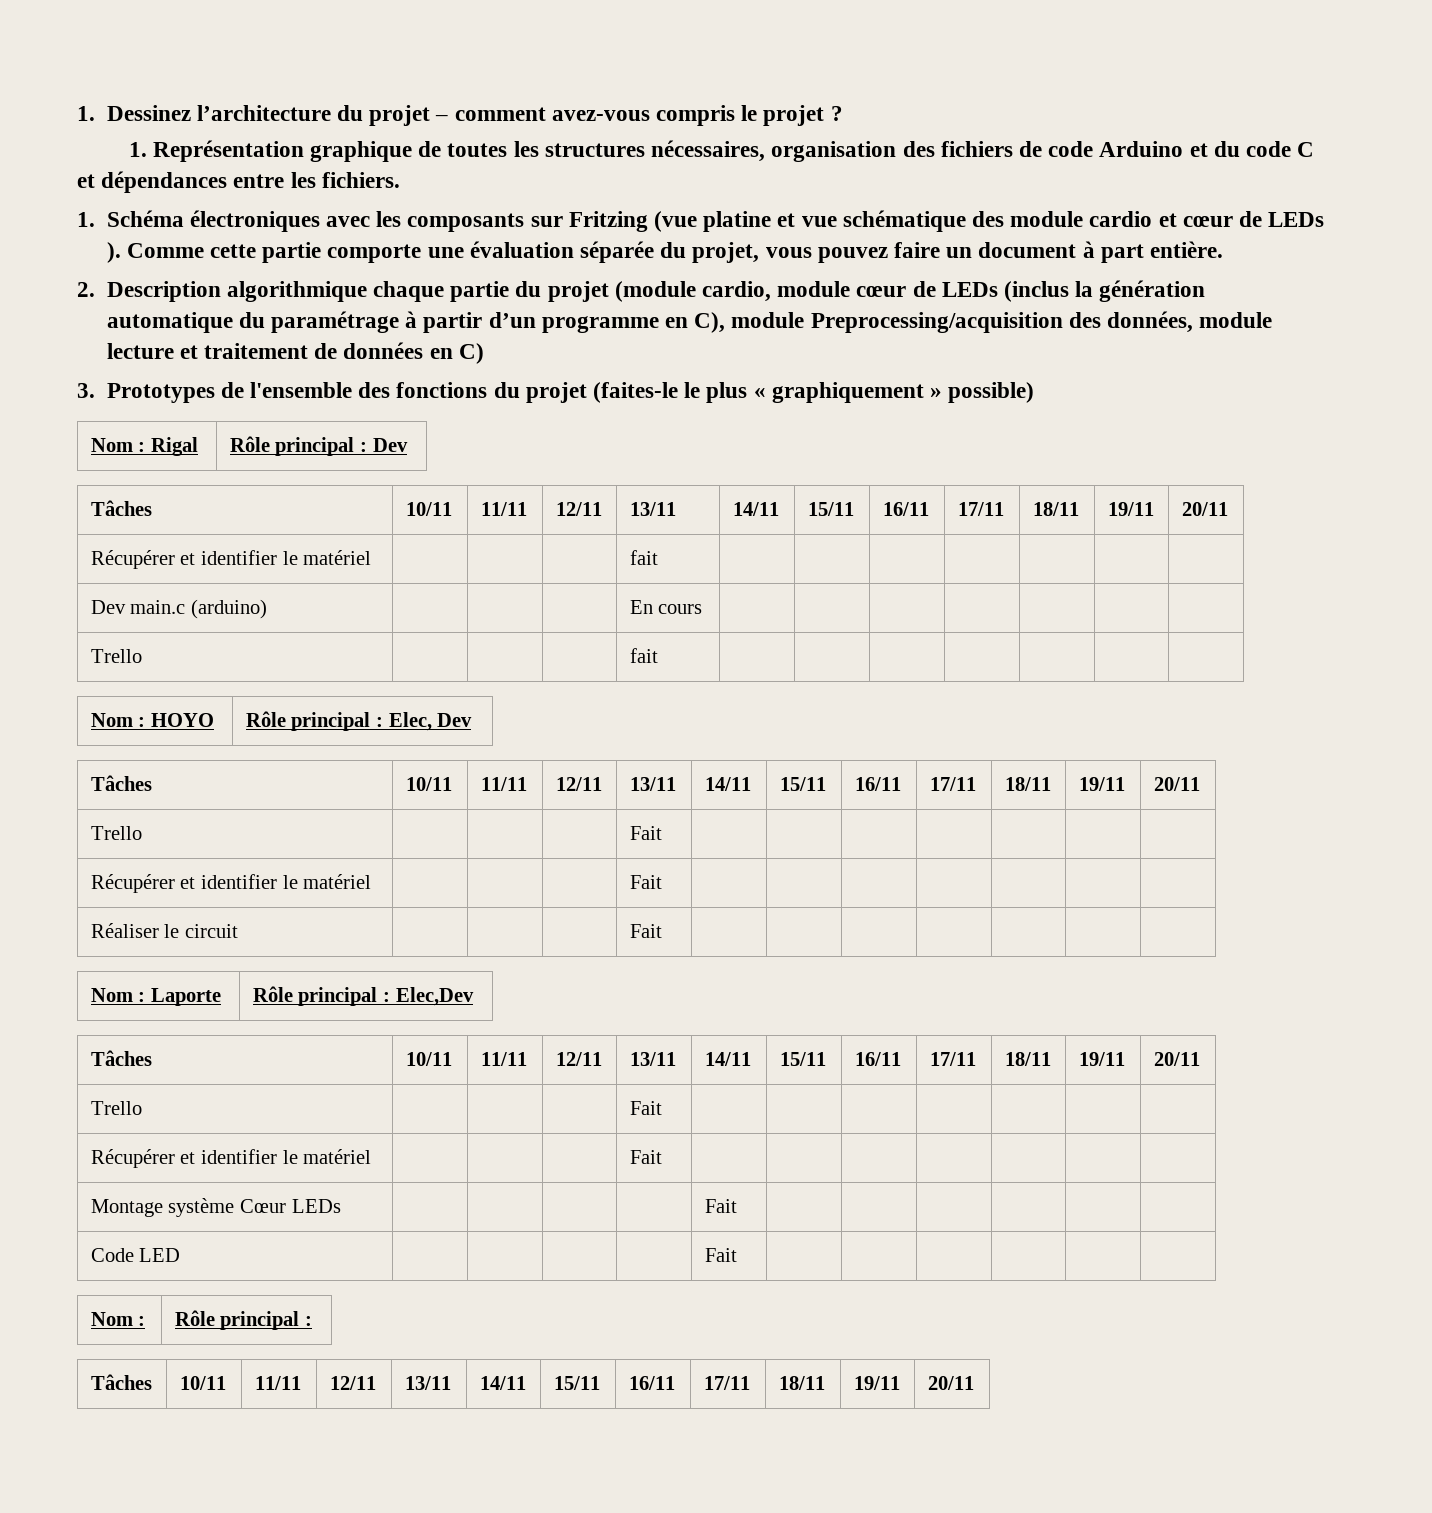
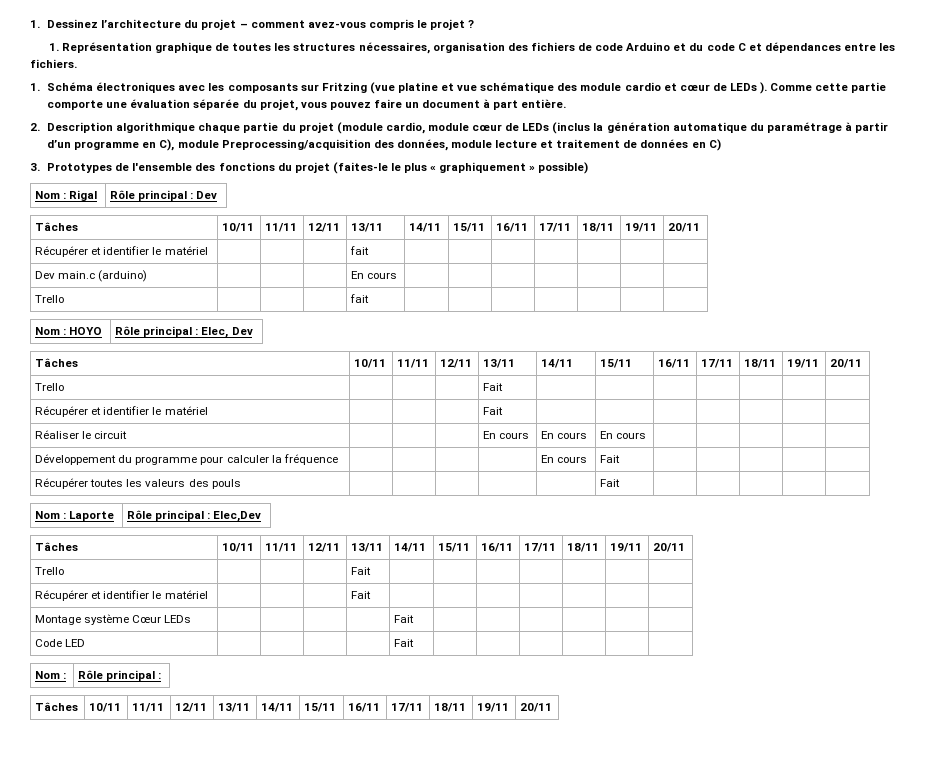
[629,924,662,938] Fait | | -> [483,431,530,439] [541,431,588,439] [600,431,647,439] [35,454,338,465] [541,455,588,463] [600,455,621,463] [35,478,241,489] [600,479,621,487] En cours | En cours | En cours | | | | | // Développement du programme pour calculer la fréquence | | | | | En cours | Fait | | | | | // Récupérer toutes les valeurs des pouls | | | | | | Fait

